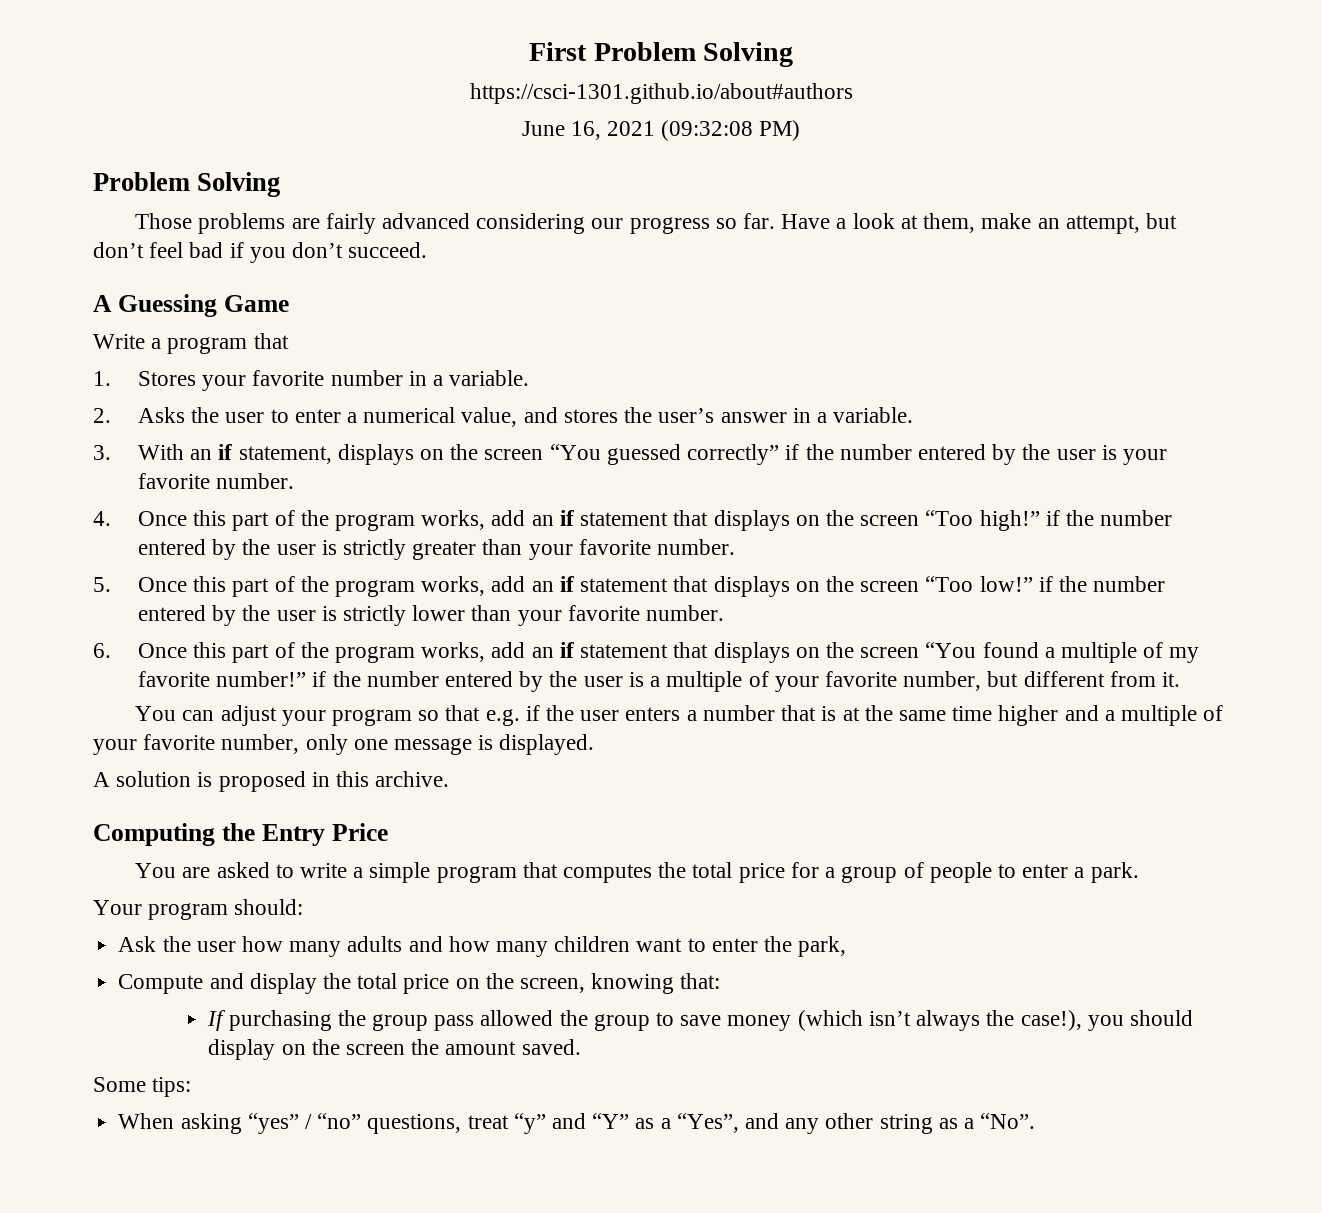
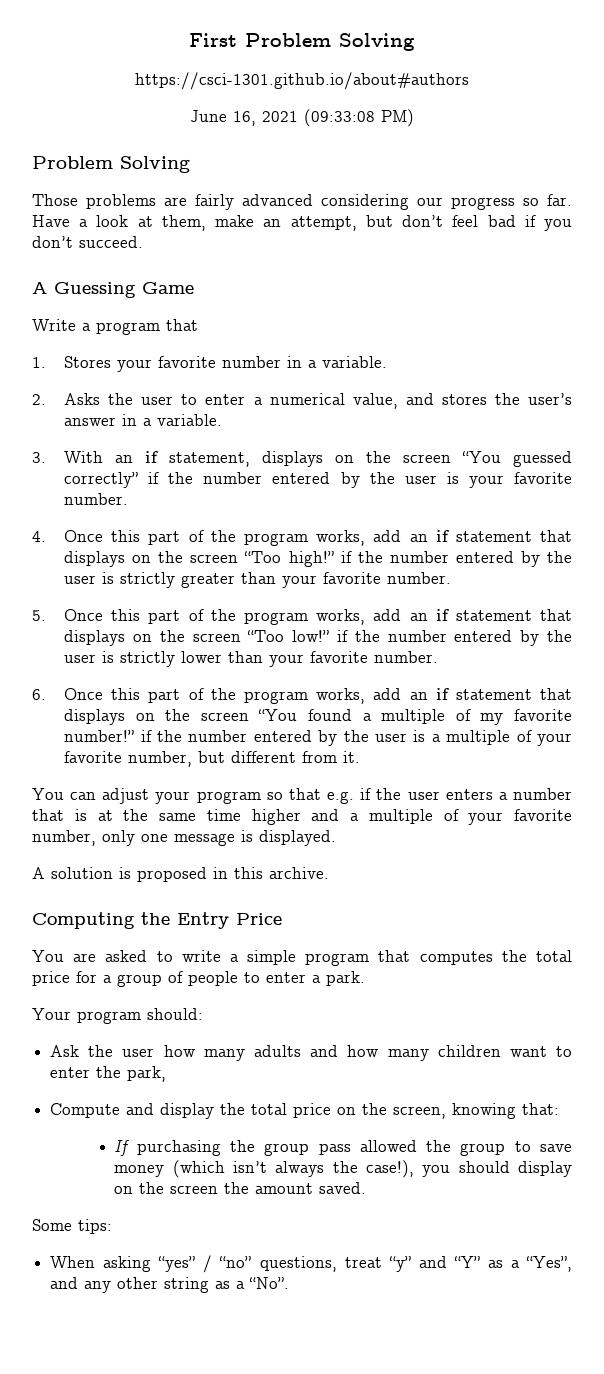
[661,120,754,141] (09:32:08 -> [304,109,375,127] (09:33:08

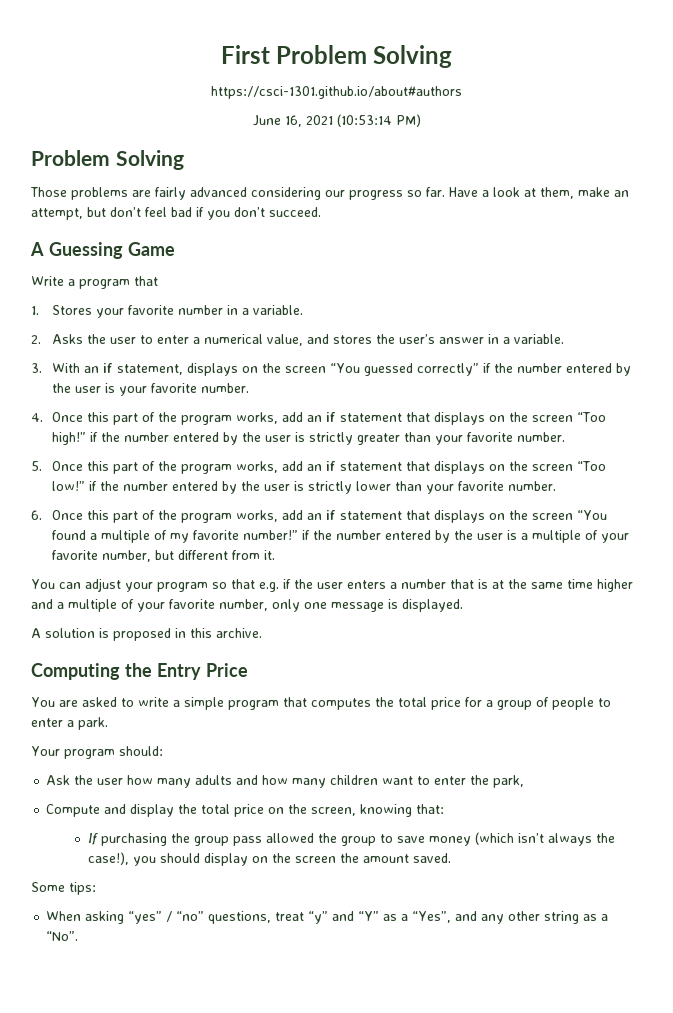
[304,109,375,127] (09:33:08 -> [336,114,392,127] (10:53:14

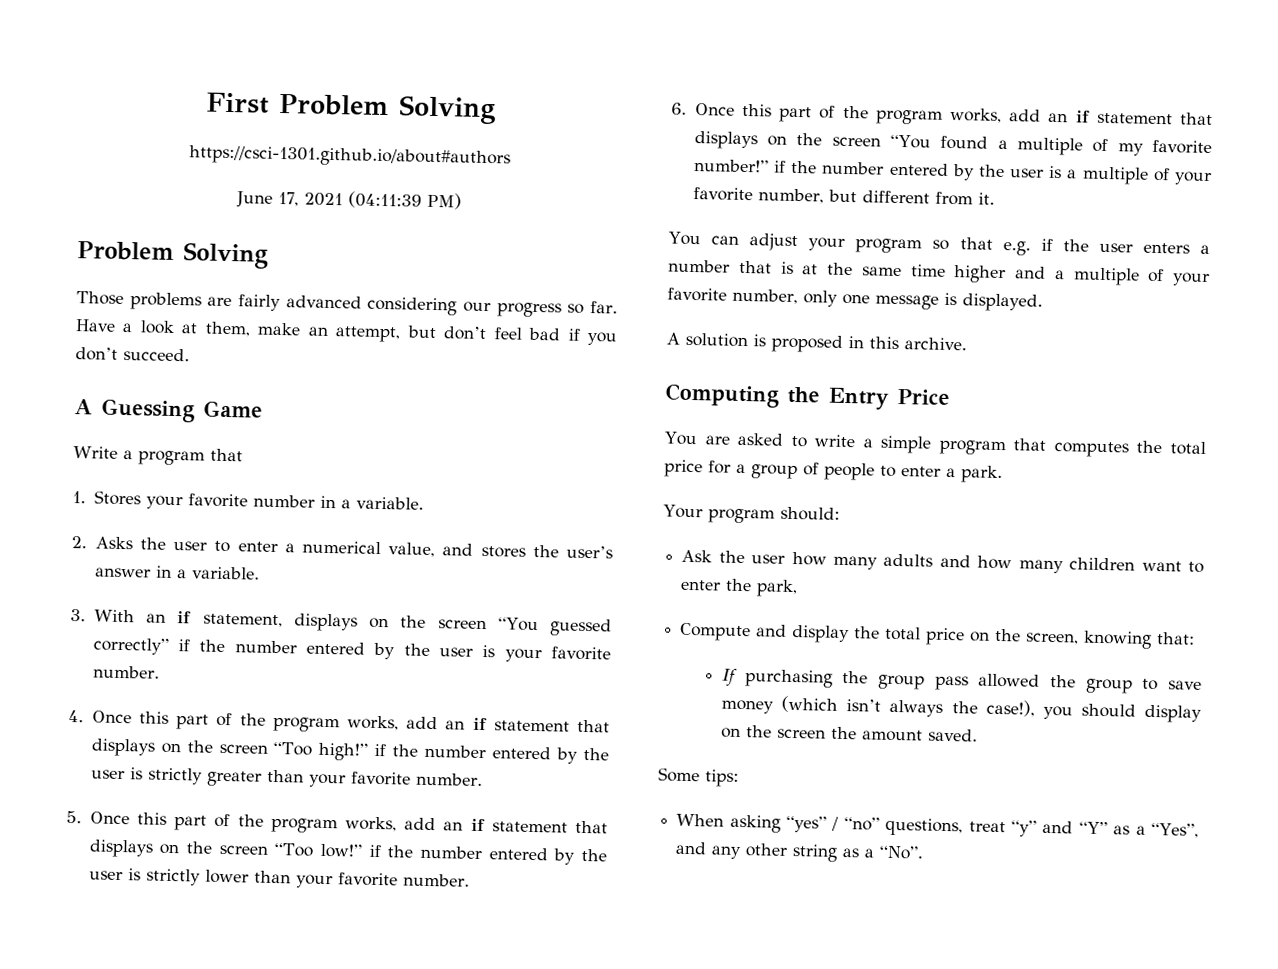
[284,114,392,127] 16, 2021 (10:53:14 -> [277,191,422,209] 17, 2021 (04:11:39

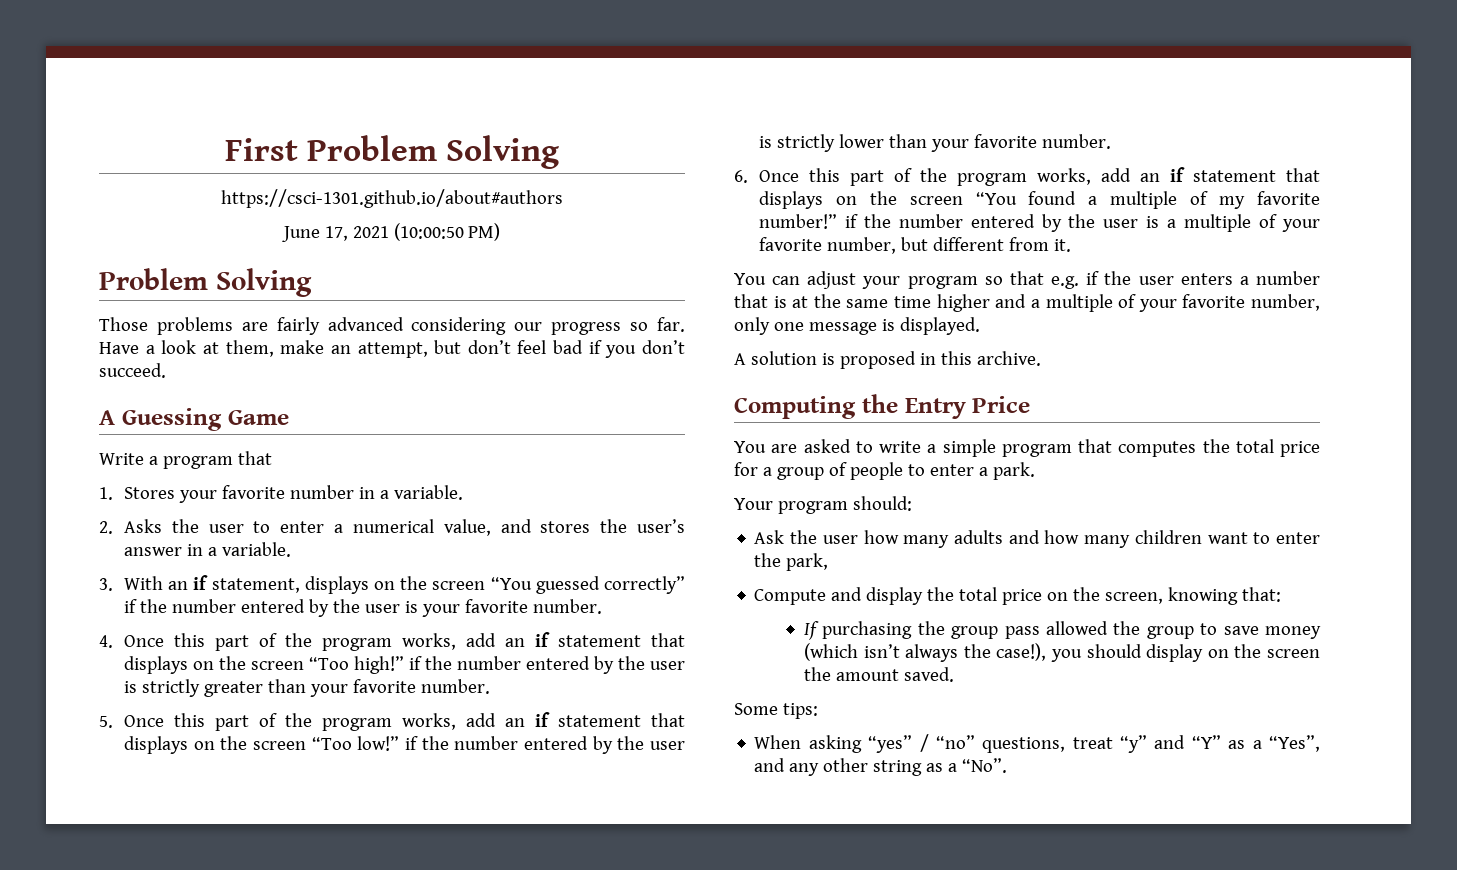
[347,191,422,209] (04:11:39 -> [393,223,464,241] (10:00:50

